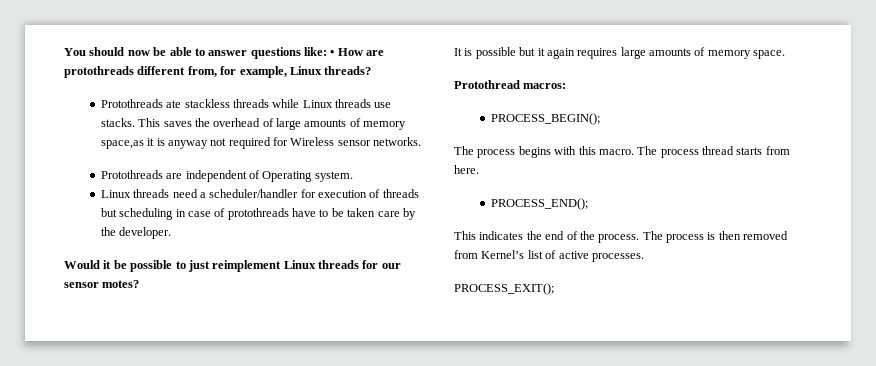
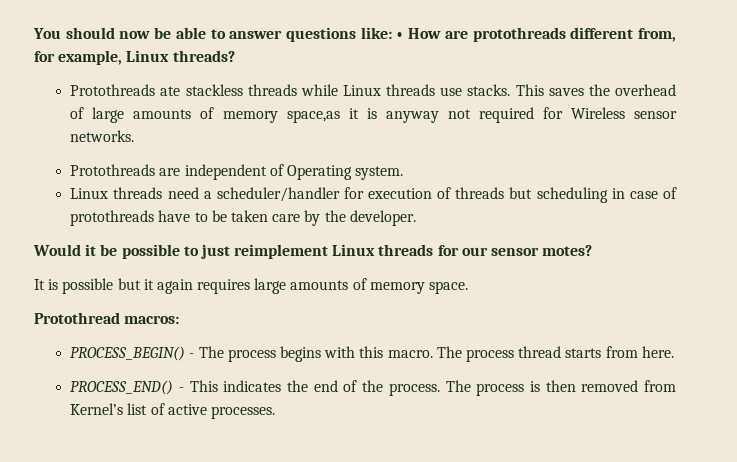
[490,113,600,125] PROCESS_BEGIN(); // -> [70,346,195,361] PROCESS_BEGIN() -
[490,198,588,210] PROCESS_END(); // -> [70,380,184,395] PROCESS_END() -
[454,283,554,295] // PROCESS_EXIT(); -> (276, 412) none

